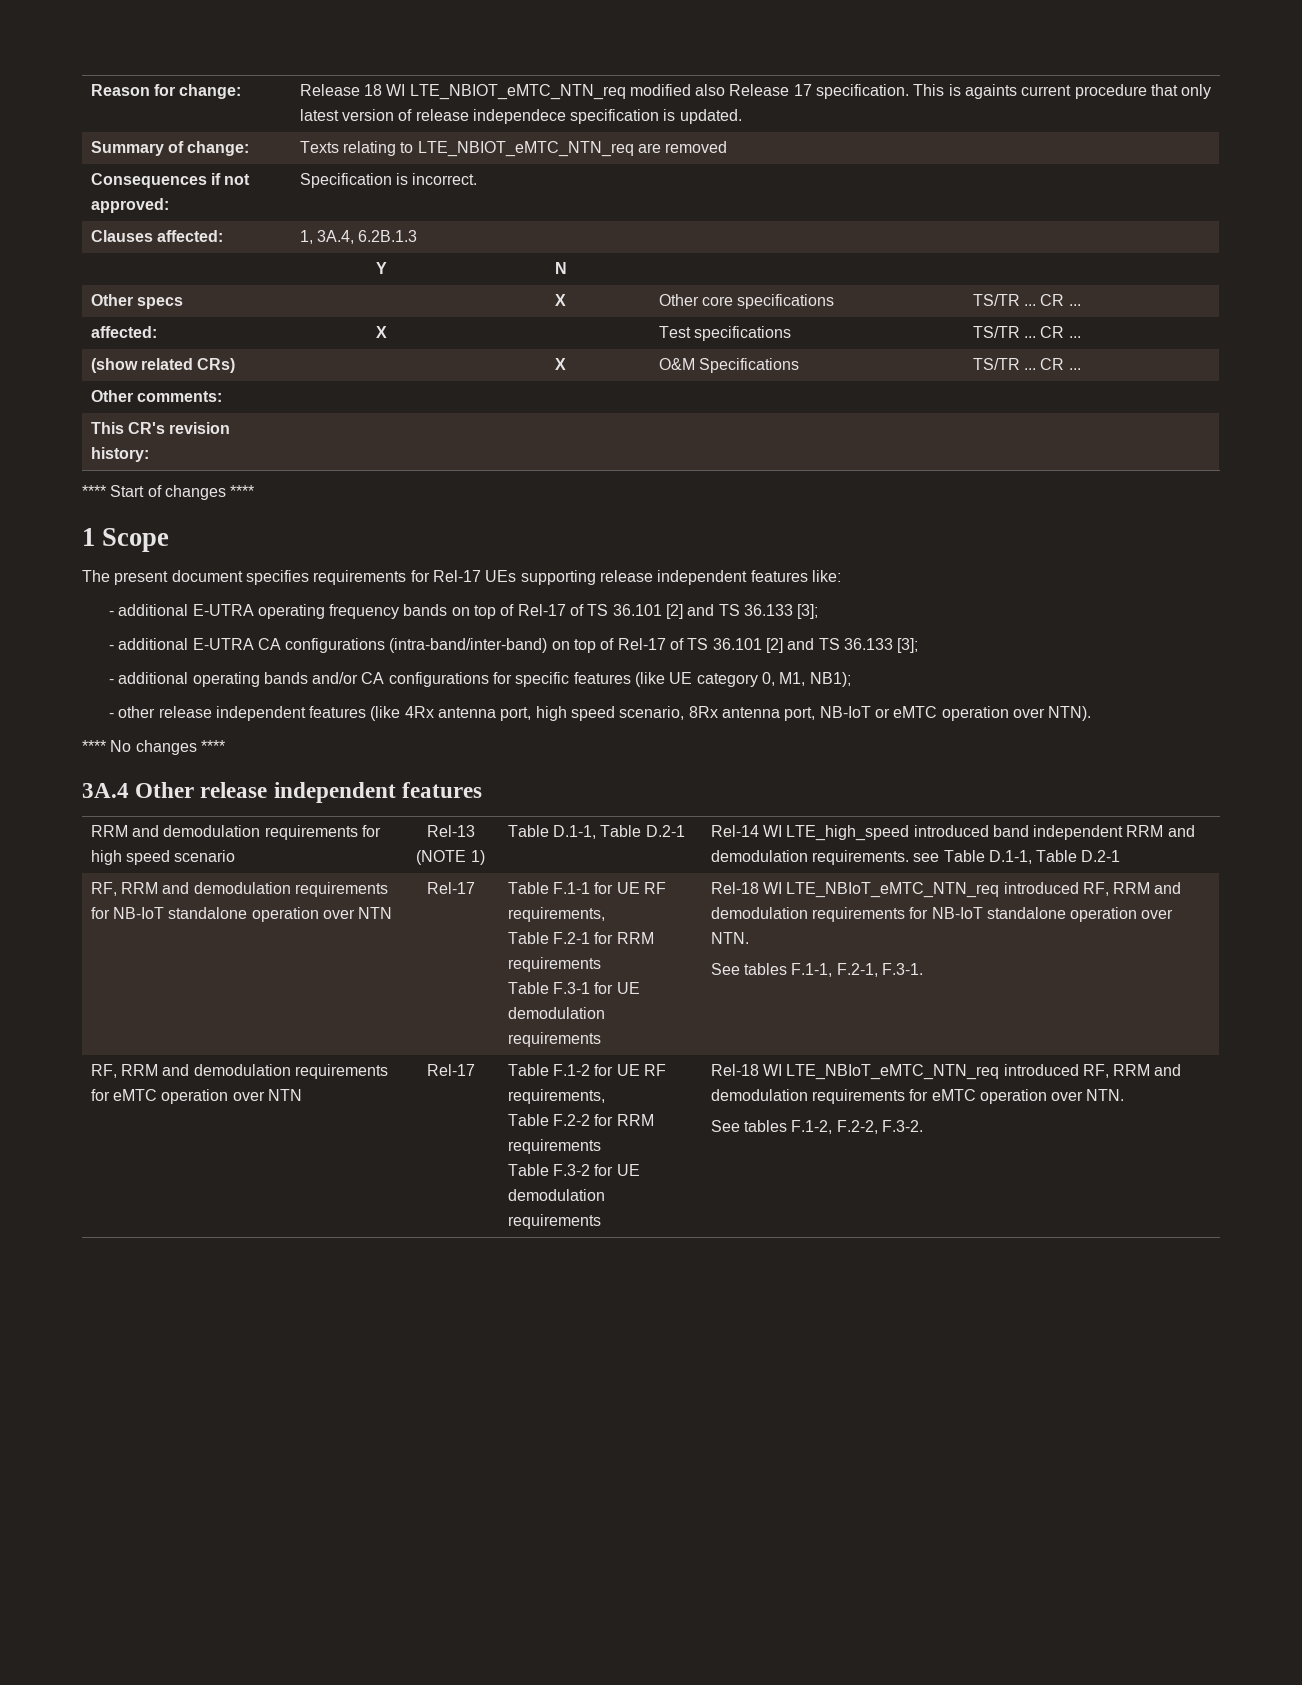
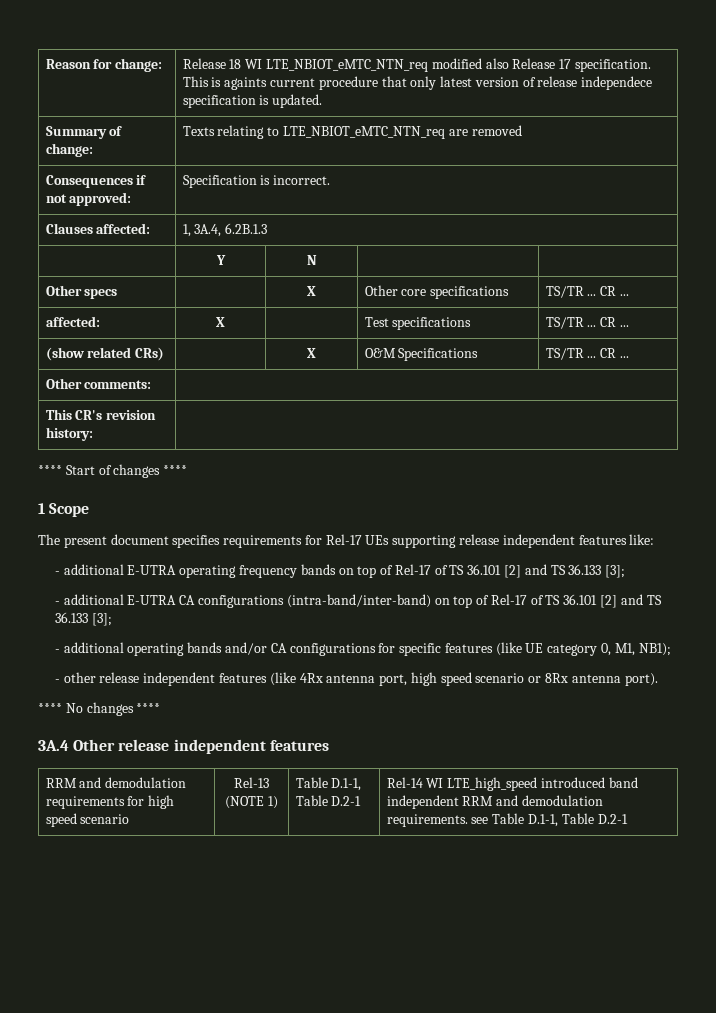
[619,706,1092,721] scenario, 8Rx antenna port, NB-IoT or eMTC operation over NTN). -> [475,673,658,686] scenario or 8Rx antenna port).
[90,882,388,897] [90,907,393,922] [426,882,475,894] [507,882,666,894] [507,907,605,922] [507,932,654,944] [507,957,601,972] [507,982,640,994] [507,1007,605,1019] [507,1032,601,1047] [710,882,1182,898] [710,907,1174,922] [710,932,749,944] [710,963,923,977] [90,1064,388,1079] [90,1089,302,1104] [426,1064,475,1076] [507,1064,666,1076] [507,1089,605,1104] [507,1114,654,1126] [507,1139,601,1154] [507,1164,640,1176] [507,1189,605,1201] [507,1214,601,1229] [710,1064,1182,1080] [710,1089,1125,1104] [710,1120,923,1134] // RF, RRM and demodulation requirements for NB-IoT standalone operation over NTN | Rel-17 | Table F.1-1 for UE RF requirements, // Table F.2-1 for RRM requirements // Table F.3-1 for UE demodulation requirements | Rel-18 WI LTE_NBIoT_eMTC_NTN_req introduced RF, RRM and demodulation requirements for NB-IoT standalone operation over NTN. // See tables F.1-1, F.2-1, F.3-1. // RF, RRM and demodulation requirements for eMTC operation over NTN | Rel-17 | Table F.1-2 for UE RF requirements, // Table F.2-2 for RRM requirements // Table F.3-2 for UE demodulation requirements | Rel-18 WI LTE_NBIoT_eMTC_NTN_req introduced RF, RRM and demodulation requirements for eMTC operation over NTN. // See tables F.1-2, F.2-2, F.3-2. -> (628, 819) none

